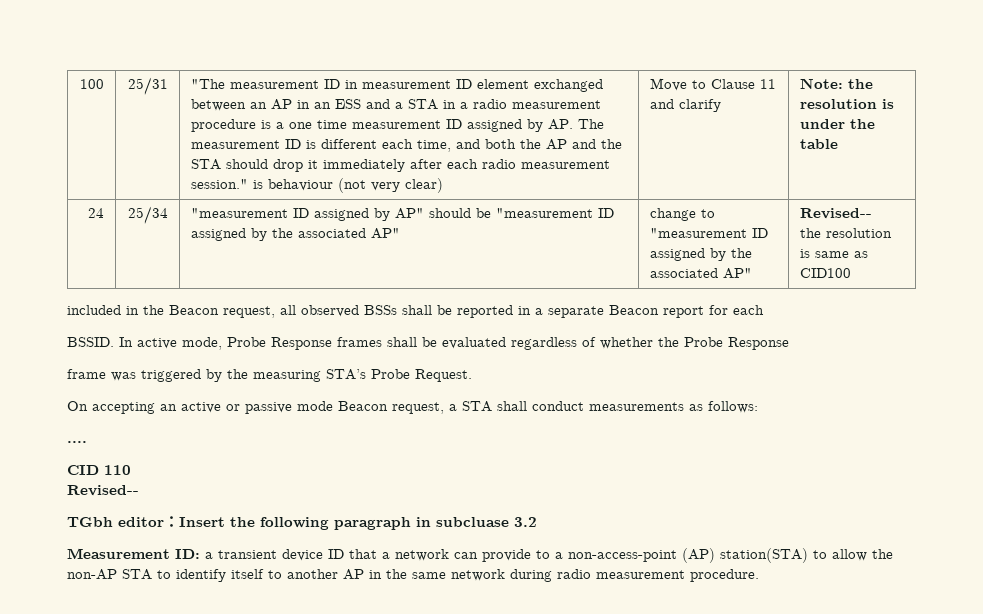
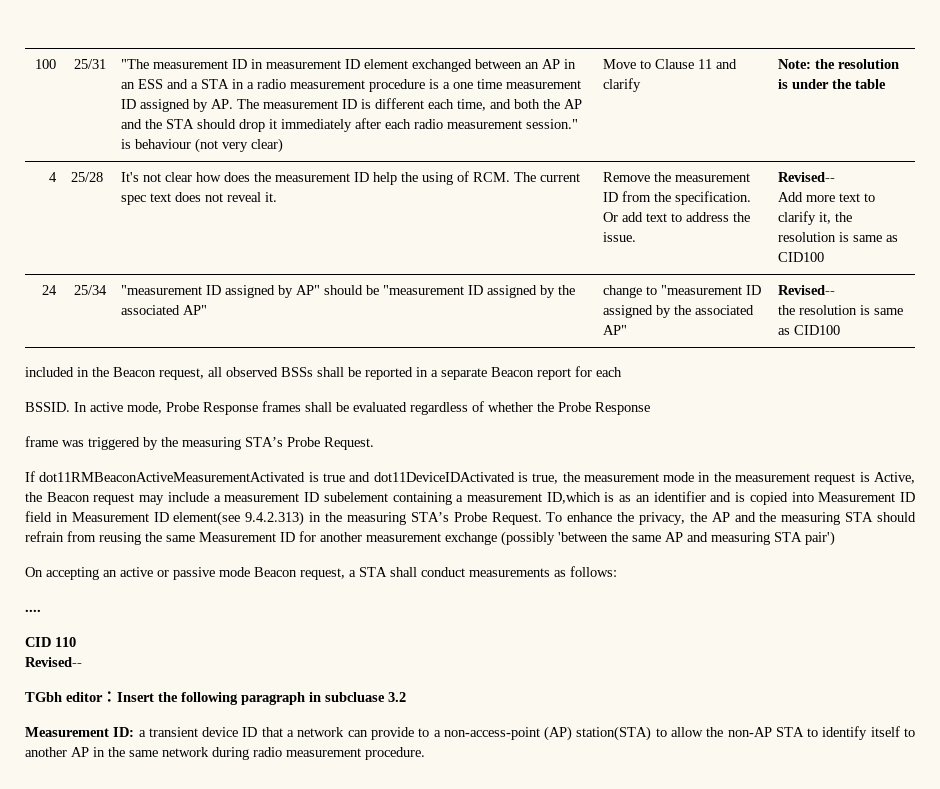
(838, 144) none -> [48,172,57,182] [71,172,104,182] [121,171,581,185] [121,192,278,205] [603,172,751,182] [603,191,752,205] [603,212,751,222] [603,232,637,242] [778,172,836,182] [778,192,876,202] [778,211,853,225] [778,232,899,242] [778,252,825,262] // 4 | 25/28 | It's not clear how does the measurement ID help the using of RCM. The current spec text does not reveal it. | Remove the measurement ID from the specification. Or add text to address the issue. | Revised-- // Add more text to clarify it, the resolution is same as CID100
(472, 375) none -> [25,471,915,485] [25,491,916,505] [25,511,917,526] [25,531,835,546] // If dot11RMBeaconActiveMeasurementActivated is true and dot11DeviceIDActivated is true, the measurement mode in the measurement request is Active, the Beacon request may include a measurement ID subelement containing a measurement ID,which is as an identifier and is copied into Measurement ID field in Measurement ID element(see 9.4.2.313) in the measuring STA’s Probe Request. To enhance the privacy, the AP and the measuring STA should refrain from reusing the same Measurement ID for another measurement exchange (possibly 'between the same AP and measuring STA pair')

